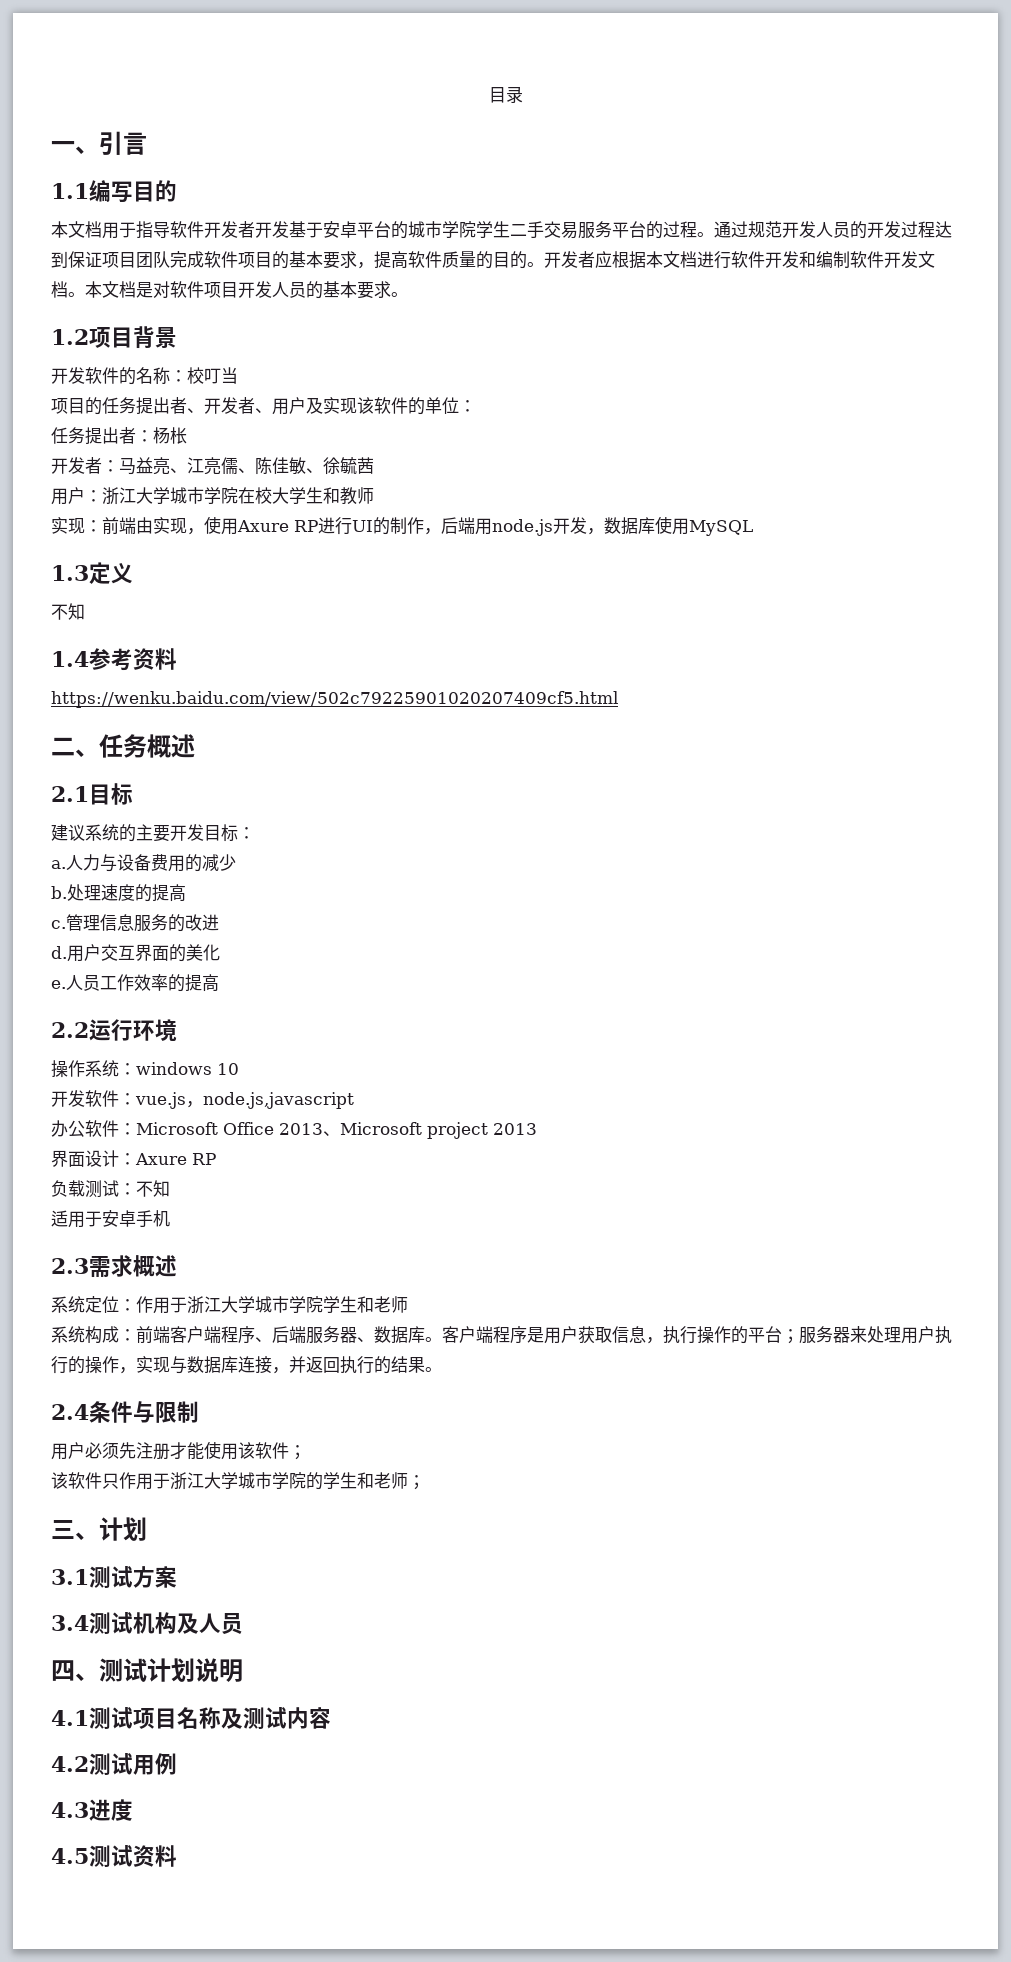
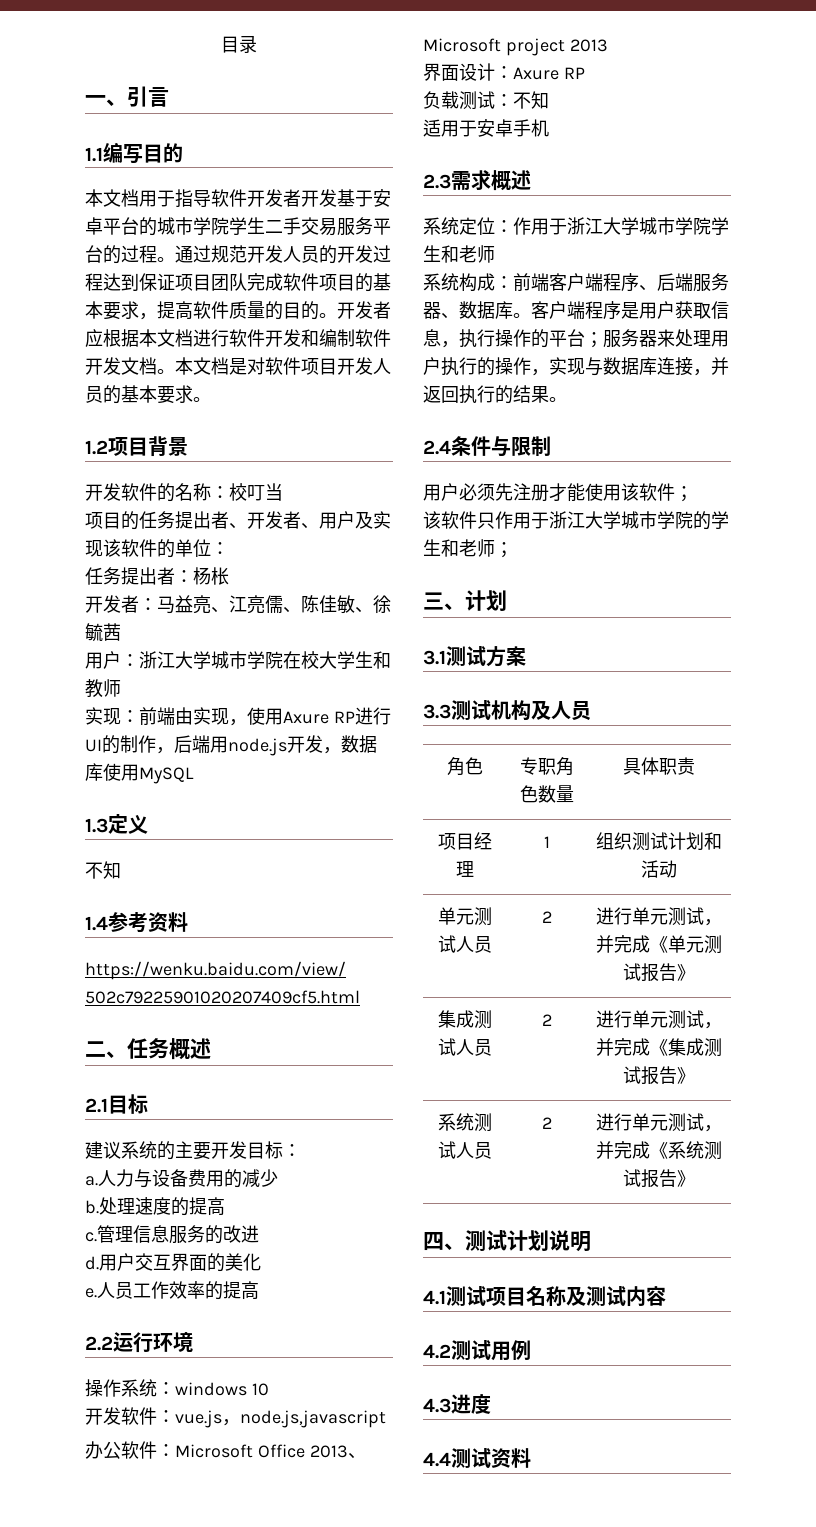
[51,1615,89,1631] 3.4 -> [423,704,451,719] 3.3
(243, 1624) none -> [446,757,483,776] [519,757,574,776] [519,785,574,803] [623,757,695,775] [437,832,492,850] [455,861,474,877] [543,836,550,848] [596,832,722,851] [641,860,677,878] [437,907,492,926] [437,935,492,953] [541,911,552,923] [596,907,722,926] [596,935,722,954] [623,963,695,982] [437,1010,492,1029] [437,1038,492,1056] [541,1014,552,1026] [596,1010,722,1029] [596,1038,722,1057] [623,1066,695,1085] [437,1113,492,1132] [437,1141,492,1159] [541,1117,552,1129] [596,1113,722,1132] [596,1141,722,1160] [623,1169,695,1188] // 角色 | 专职角色数量 | 具体职责 // 项目经理 | 1 | 组织测试计划和活动 // 单元测试人员 | 2 | 进行单元测试，并完成《单元测试报告》 // 集成测试人员 | 2 | 进行单元测试，并完成《集成测试报告》 // 系统测试人员 | 2 | 进行单元测试，并完成《系统测试报告》
[51,1848,89,1864] 4.5 -> [423,1452,451,1467] 4.4

